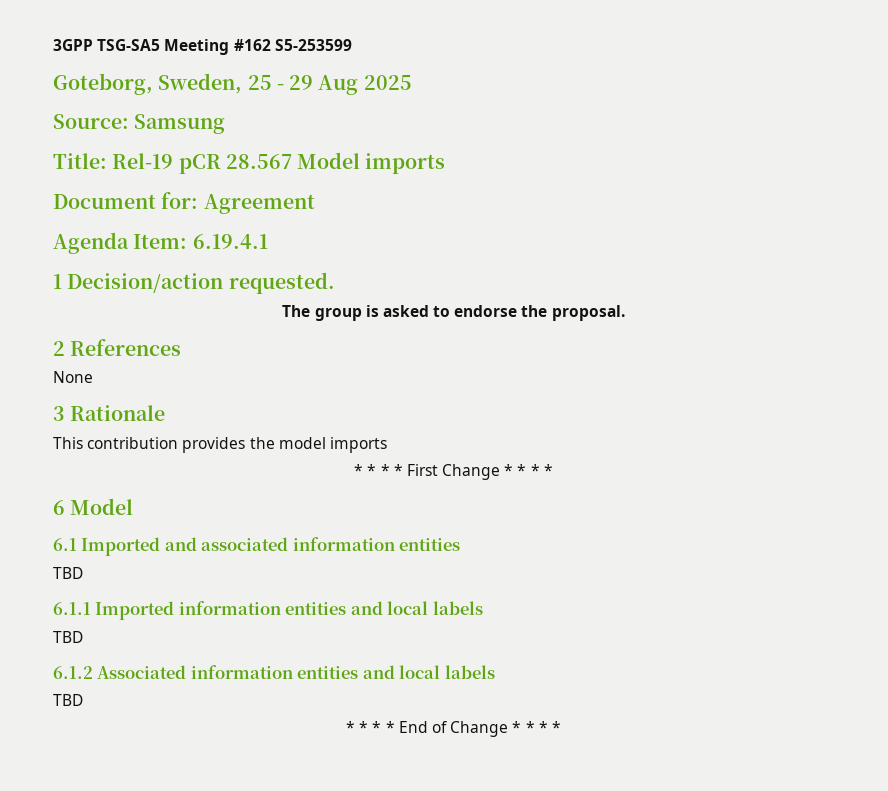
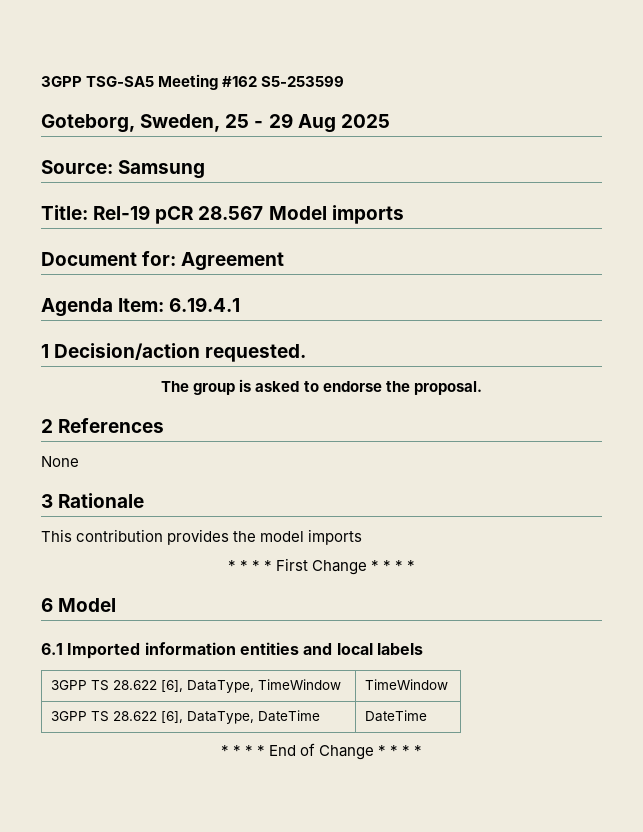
[164,537,461,551] [53,567,83,579] [53,601,483,620] [53,631,83,643] [53,665,495,679] [53,694,83,706] and associated information entities // TBD // 6.1.1 Imported information entities and local labels // TBD // 6.1.2 Associated information entities and local labels // TBD -> [144,642,423,655] [51,679,342,693] [365,679,449,690] [51,710,321,724] [365,710,428,722] information entities and local labels // 3GPP TS 28.622 [6], DataType, TimeWindow | TimeWindow // 3GPP TS 28.622 [6], DataType, DateTime | DateTime

